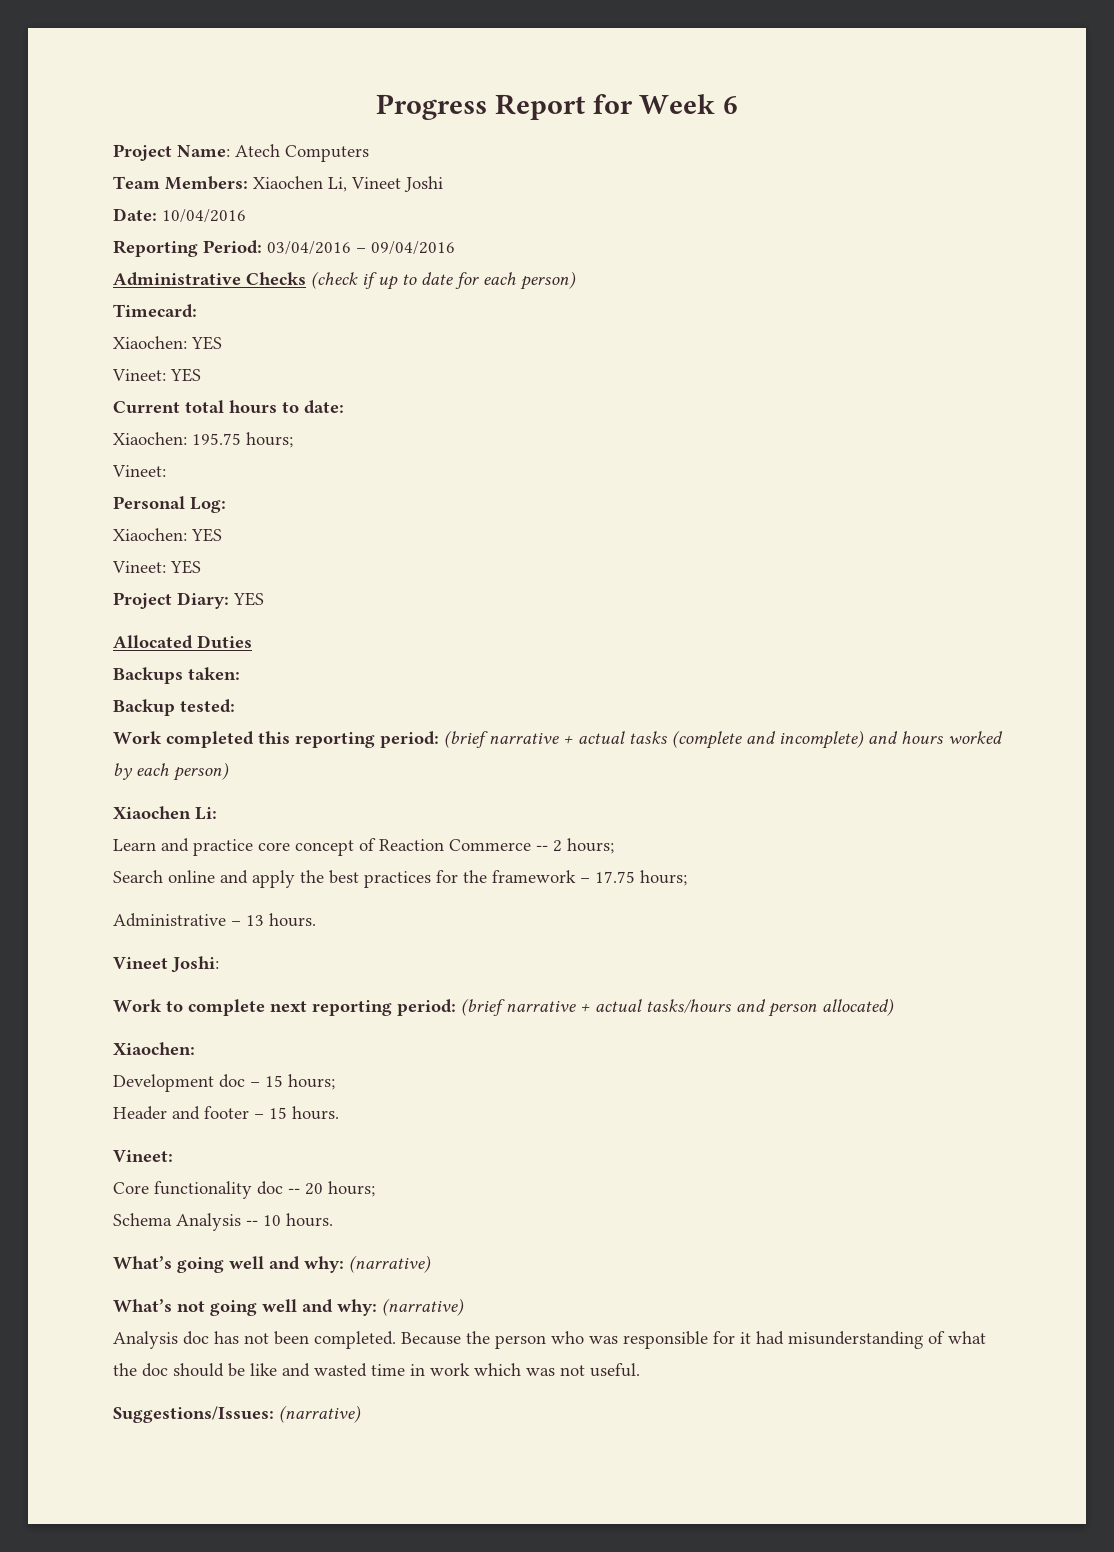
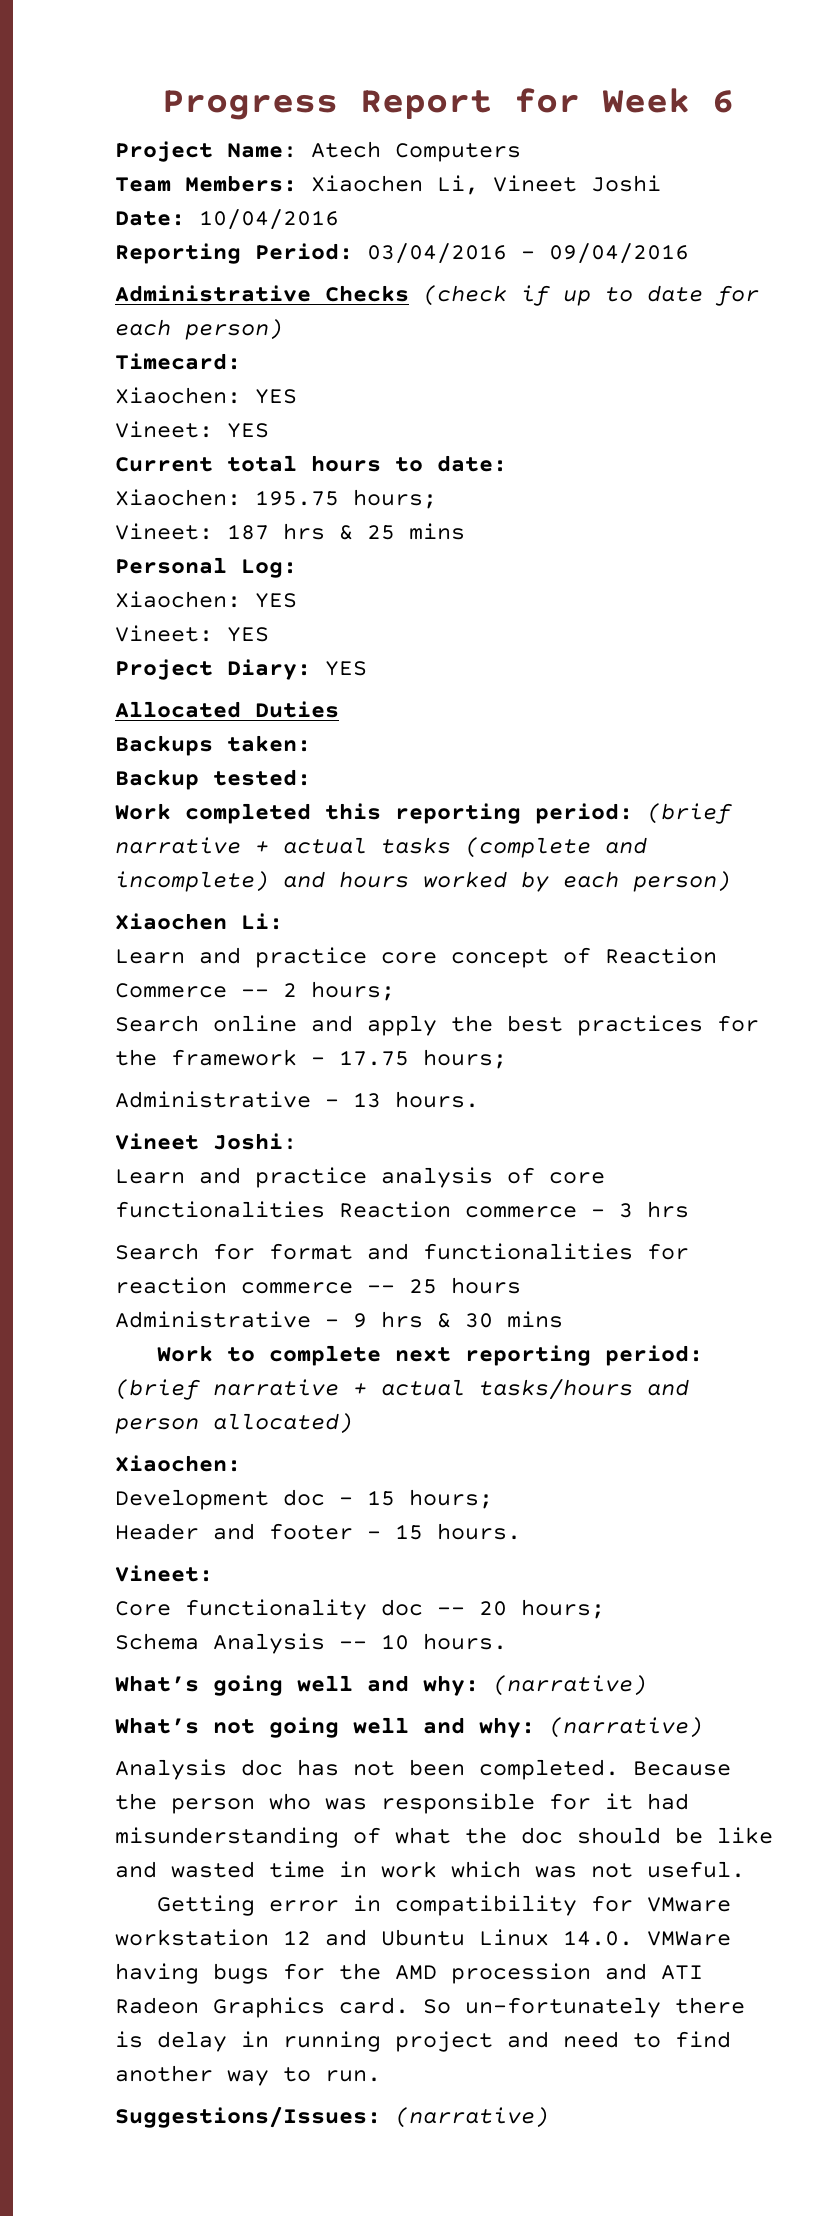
(166, 471) none -> [227,523,465,540] 187 hrs & 25 mins
(219, 964) none -> [115,1167,605,1188] [115,1201,689,1218] [115,1243,689,1260] [115,1277,521,1294] [115,1311,563,1328] // Learn and practice analysis of core functionalities Reaction commerce – 3 hrs // Search for format and functionalities for reaction commerce -- 25 hours // Administrative – 9 hrs & 30 mins
(640, 1370) none -> [156,1895,731,1916] [115,1929,731,1946] [115,1963,703,1984] [115,1997,745,2018] [115,2031,731,2052] [115,2065,381,2086] // Getting error in compatibility for VMware workstation 12 and Ubuntu Linux 14.0. VMWare having bugs for the AMD procession and ATI Radeon Graphics card. So un-fortunately there is delay in running project and need to find another way to run.

